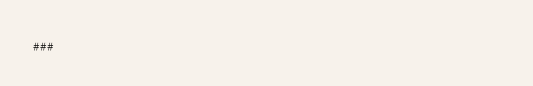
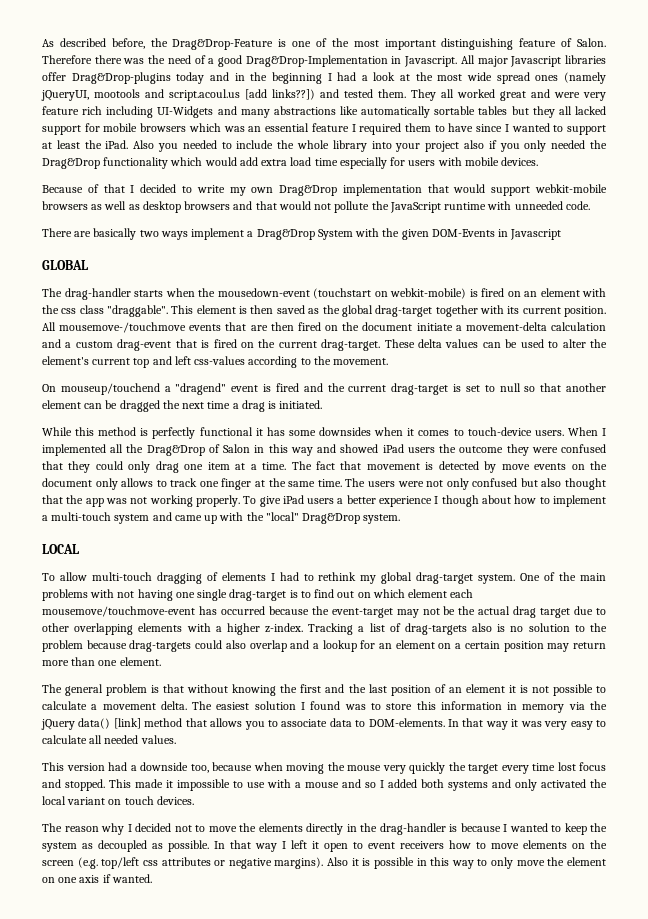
[33,42,54,51] ### -> [42,38,606,50] [42,55,606,67] [42,72,606,84] [41,89,606,101] [42,106,606,118] [42,123,606,135] [42,140,608,152] [42,157,539,169] [42,184,607,196] [42,201,590,213] [42,228,562,240] [42,260,88,270] [42,288,606,300] [42,305,607,317] [42,322,606,333] [42,339,607,351] [42,356,389,368] [42,383,606,395] [42,400,323,412] [42,427,606,439] [42,444,606,456] [42,461,607,473] [42,478,606,490] [42,495,607,507] [42,512,401,524] [42,544,79,554] [42,572,606,584] [42,589,474,601] [42,606,607,618] [42,623,607,635] [42,640,606,652] [42,657,161,666] [42,684,607,696] [42,701,607,713] [41,718,606,730] [42,735,176,744] [42,762,606,774] [42,779,607,791] [42,796,194,805] [42,823,607,835] [42,840,607,852] [42,857,607,869] [42,874,152,883] As described before, the Drag&Drop-Feature is one of the most important distinguishing feature of Salon. Therefore there was the need of a good Drag&Drop-Implementation in Javascript. All major Javascript libraries offer Drag&Drop-plugins today and in the beginning I had a look at the most wide spread ones (namely jQueryUI, mootools and script.acoul.us [add links??]) and tested them. They all worked great and were very feature rich including UI-Widgets and many abstractions like automatically sortable tables but they all lacked support for mobile browsers which was an essential feature I required them to have since I wanted to support at least the iPad. Also you needed to include the whole library into your project also if you only needed the Drag&Drop functionality which would add extra load time especially for users with mobile devices. // Because of that I decided to write my own Drag&Drop implementation that would support webkit-mobile browsers as well as desktop browsers and that would not pollute the JavaScript runtime with unneeded code. // There are basically two ways implement a Drag&Drop System with the given DOM-Events in Javascript // GLOBAL // The drag-handler starts when the mousedown-event (touchstart on webkit-mobile) is fired on an element with the css class "draggable". This element is then saved as the global drag-target together with its current position. All mousemove-/touchmove events that are then fired on the document initiate a movement-delta calculation and a custom drag-event that is fired on the current drag-target. These delta values can be used to alter the element's current top and left css-values according to the movement. // On mouseup/touchend a "dragend" event is fired and the current drag-target is set to null so that another element can be dragged the next time a drag is initiated. // While this method is perfectly functional it has some downsides when it comes to touch-device users. When I implemented all the Drag&Drop of Salon in this way and showed iPad users the outcome they were confused that they could only drag one item at a time. The fact that movement is detected by move events on the document only allows to track one finger at the same time. The users were not only confused but also thought that the app was not working properly. To give iPad users a better experience I though about how to implement a multi-touch system and came up with the "local" Drag&Drop system. // LOCAL // To allow multi-touch dragging of elements I had to rethink my global drag-target system. One of the main problems with not having one single drag-target is to find out on which element each mousemove/touchmove-event has occurred because the event-target may not be the actual drag target due to other overlapping elements with a higher z-index. Tracking a list of drag-targets also is no solution to the problem because drag-targets could also overlap and a lookup for an element on a certain position may return more than one element. // The general problem is that without knowing the first and the last position of an element it is not possible to calculate a movement delta. The easiest solution I found was to store this information in memory via the jQuery data() [link] method that allows you to associate data to DOM-elements. In that way it was very easy to calculate all needed values. // This version had a downside too, because when moving the mouse very quickly the target every time lost focus and stopped. This made it impossible to use with a mouse and so I added both systems and only activated the local variant on touch devices. // The reason why I decided not to move the elements directly in the drag-handler is because I wanted to keep the system as decoupled as possible. In that way I left it open to event receivers how to move elements on the screen (e.g. top/left css attributes or negative margins). Also it is possible in this way to only move the element on one axis if wanted.

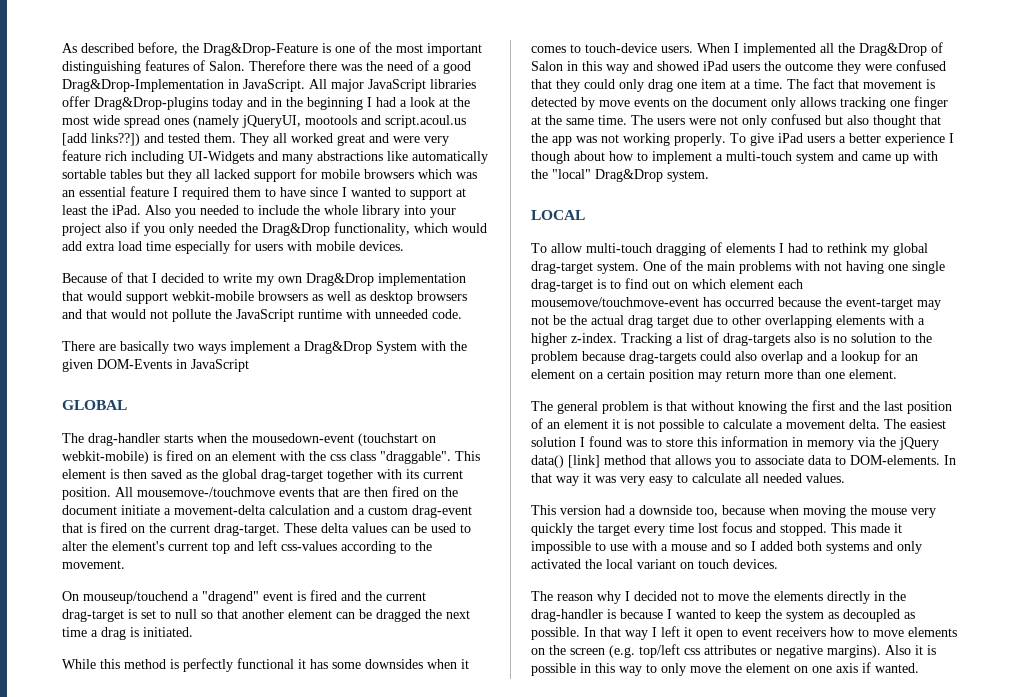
[519,38,557,47] feature -> [145,60,189,71] features
[404,56,458,67] Javascript. -> [243,79,305,92] JavaScript.
[510,56,562,67] Javascript -> [368,79,426,92] JavaScript
[103,157,169,169] functionality -> [334,222,410,236] functionality,
[510,229,562,240] Javascript -> [191,359,249,372] JavaScript
[156,478,198,487] to track -> [840,97,886,110] tracking

